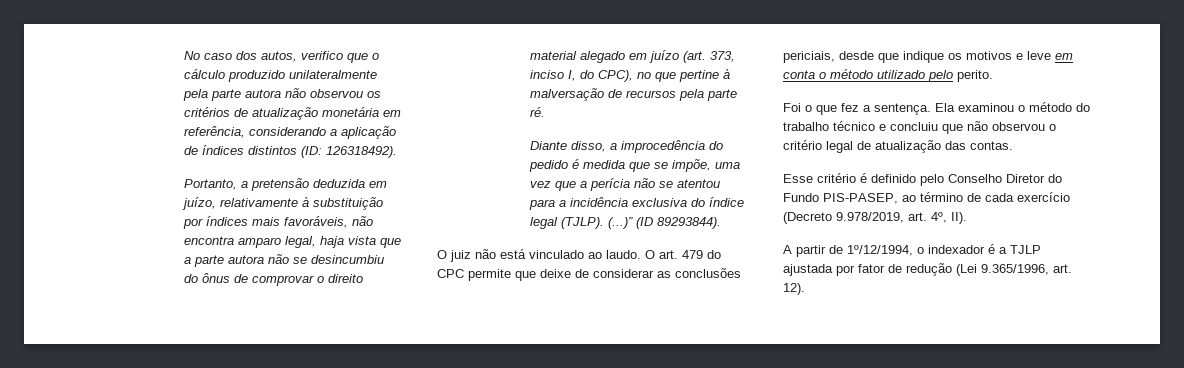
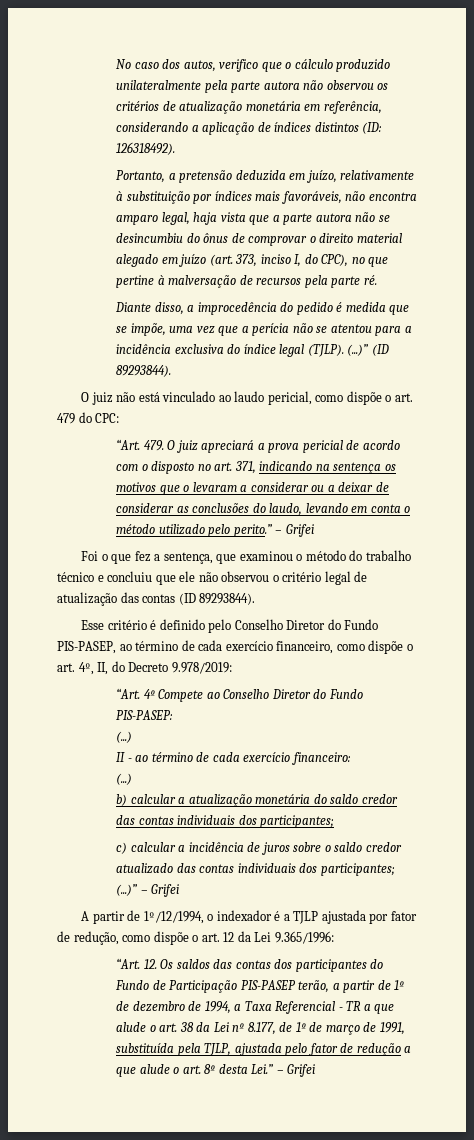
[606,250,721,259] [437,268,741,281] [783,51,1051,63] laudo. O art. 479 do CPC permite que deixe de considerar as conclusões periciais, desde que indique os motivos e leve -> [234,391,413,405] [57,412,120,424] [116,439,400,453] [116,461,396,474] [116,482,389,495] [116,503,348,516] laudo pericial, como dispõe o art. 479 do CPC: // “Art. 479. O juiz apreciará a prova pericial de acordo com o disposto no art. 371, indicando na sentença os motivos que o levaram a considerar ou a deixar de considerar as conclusões do laudo, levando
[957,70,993,82] perito. -> [233,524,314,537] perito.” – Grifei
[874,103,955,115] sentença. Ela -> [163,552,237,564] sentença, que
(963, 129) none -> [179,571,196,582] ele
[970,141,1013,150] contas. -> [142,593,256,605] contas (ID 89293844).
[783,212,967,224] (Decreto 9.978/2019, art. 4º, II). -> [276,640,413,654] [57,661,232,675] [116,688,363,702] [116,710,174,720] [116,731,133,743] [116,752,351,765] [116,773,133,785] [116,794,398,807] [116,815,335,828] [116,842,402,855] [116,863,395,876] [116,884,180,897] financeiro, como dispõe o art. 4º, II, do Decreto 9.978/2019: // “Art. 4º Compete ao Conselho Diretor do Fundo PIS-PASEP: // (...) // II - ao término de cada exercício financeiro: // (...) // b) calcular a atualização monetária do saldo credor das contas individuais dos participantes; // c) calcular a incidência de juros sobre o saldo credor atualizado das contas individuais dos participantes; (...)” – Grifei
[906,263,1072,276] [783,283,805,295] redução (Lei 9.365/1996, art. 12). -> [73,931,334,945] [116,958,384,972] [115,980,405,993] [116,1001,395,1014] [116,1022,405,1035] [116,1043,412,1056] [116,1064,316,1077] redução, como dispõe o art. 12 da Lei 9.365/1996: // “Art. 12. Os saldos das contas dos participantes do Fundo de Participação PIS-PASEP terão, a partir de 1º de dezembro de 1994, a Taxa Referencial - TR a que alude o art. 38 da Lei nº 8.177, de 1º de março de 1991, substituída pela TJLP, ajustada pelo fator de redução a que alude o art. 8º desta Lei.” – Grifei

